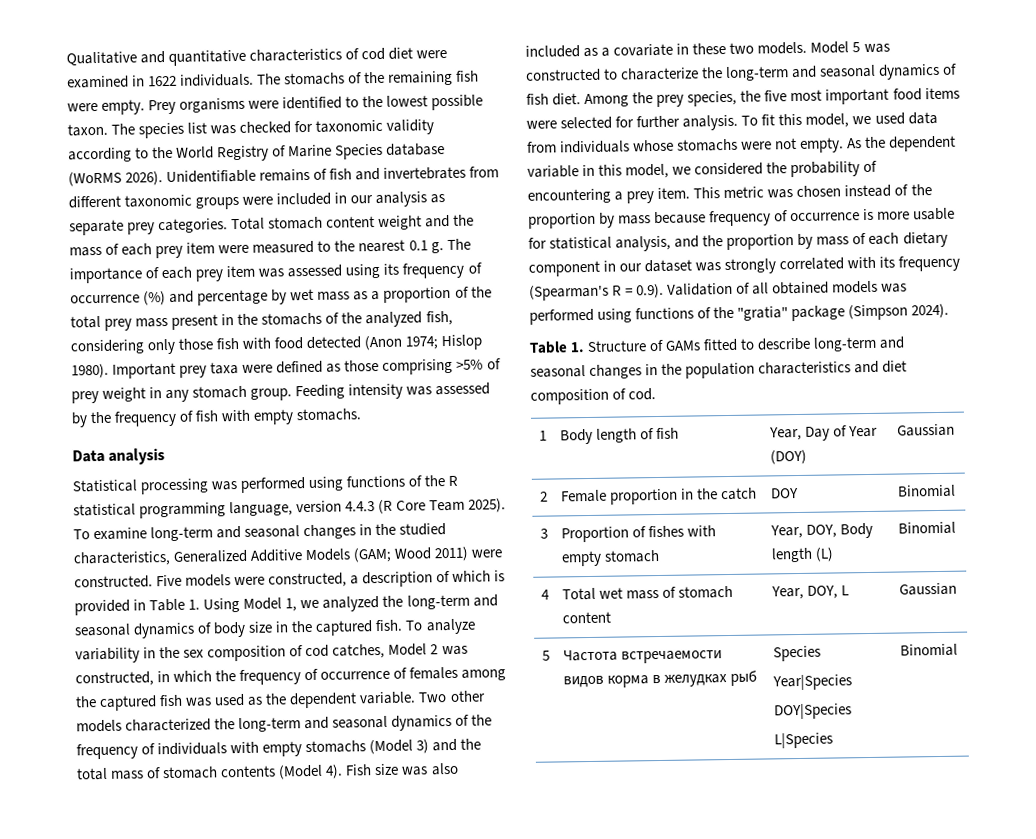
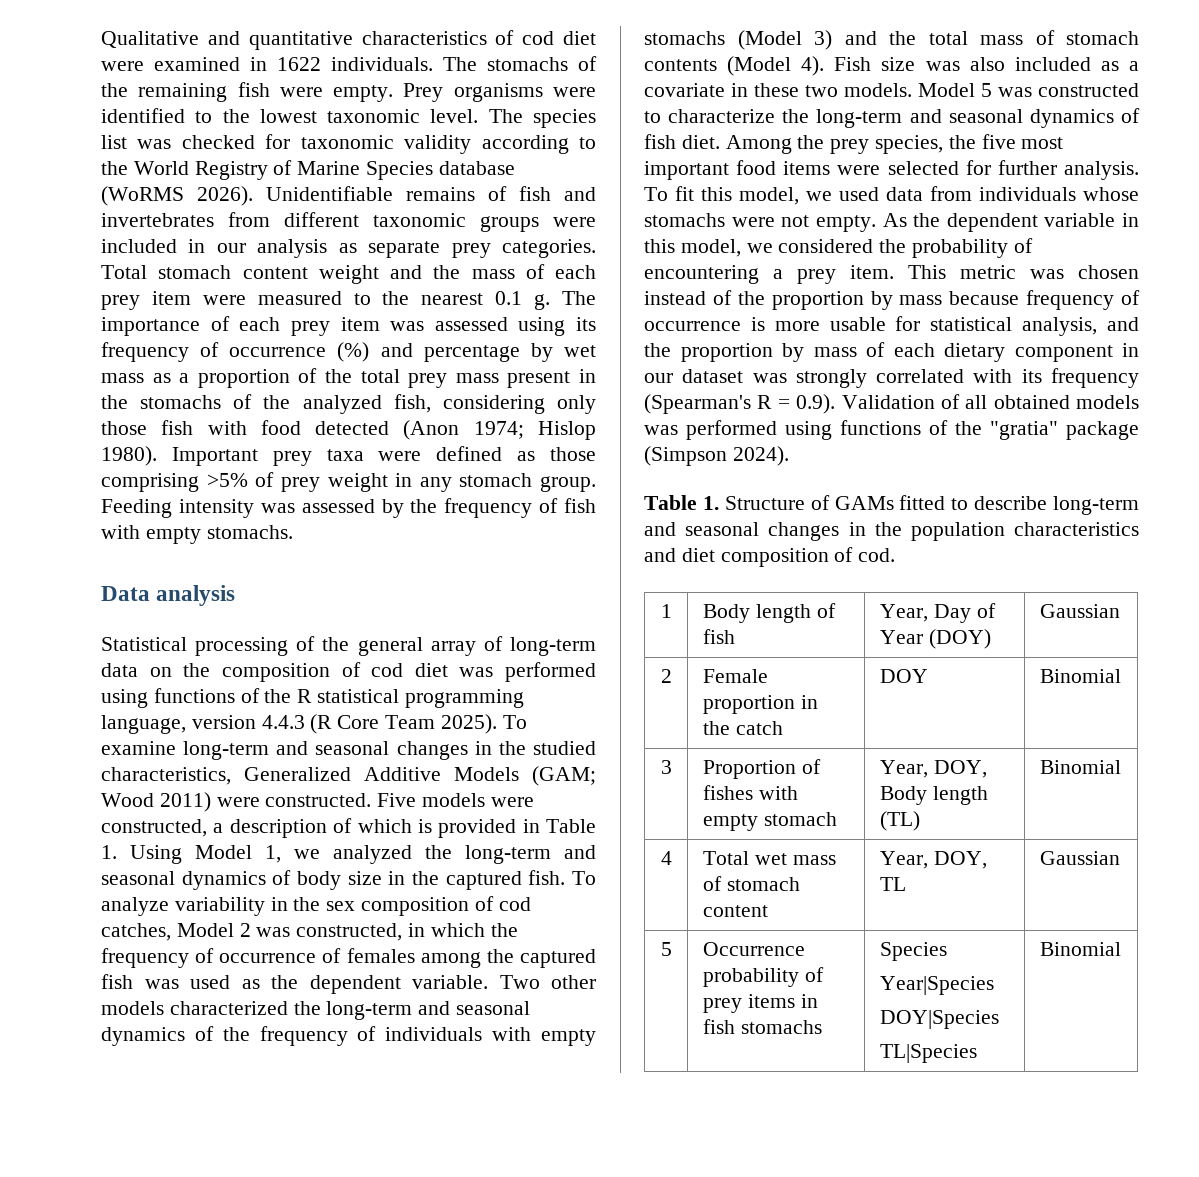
[431,94,484,111] [67,123,108,137] possible taxon. -> [327,109,479,123] taxonomic level.
(210, 486) none -> [296,636,596,656] [101,662,448,682] of the general array of long-term data on the composition of cod diet
[815,547,835,562] (L) -> [879,811,920,831] (TL)
[841,585,850,596] L -> [879,877,906,891] TL
[563,649,723,664] [563,670,758,688] Частота встречаемости видов корма в желудках рыб -> [702,942,805,956] [702,967,824,987] [702,994,818,1013] [702,1019,822,1034] Occurrence probability of prey items in fish stomachs
[774,732,834,749] L|Species -> [879,1044,977,1063] TL|Species

